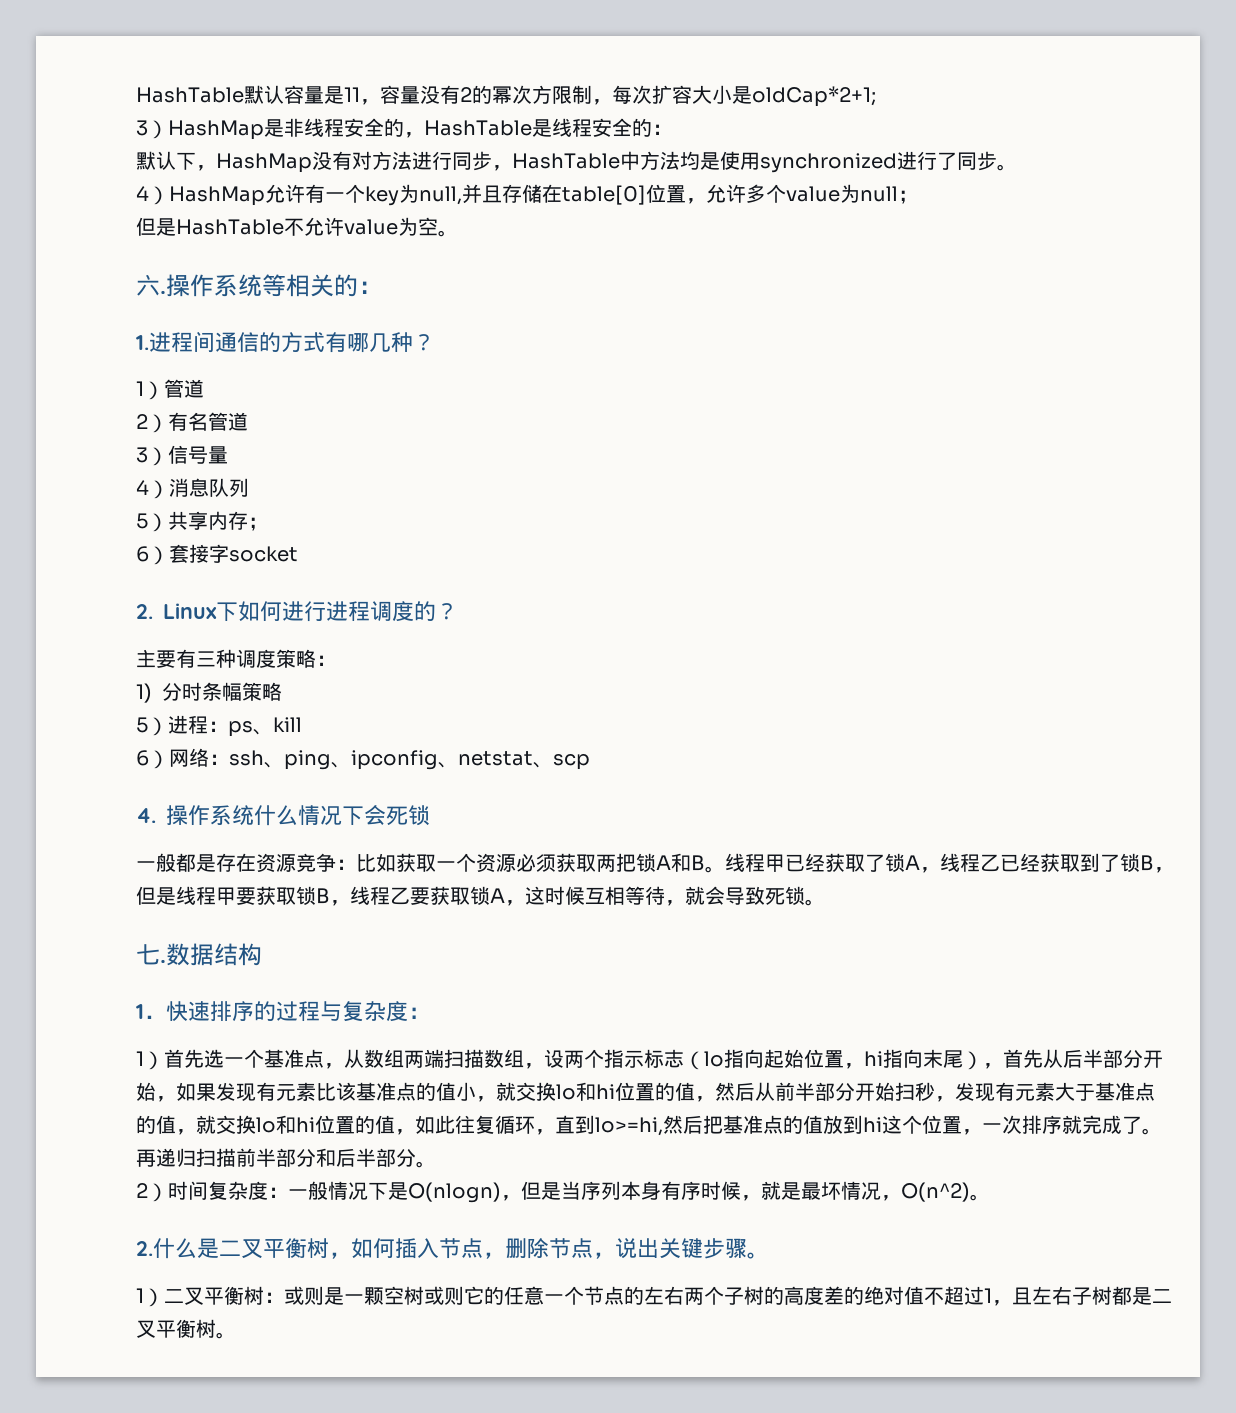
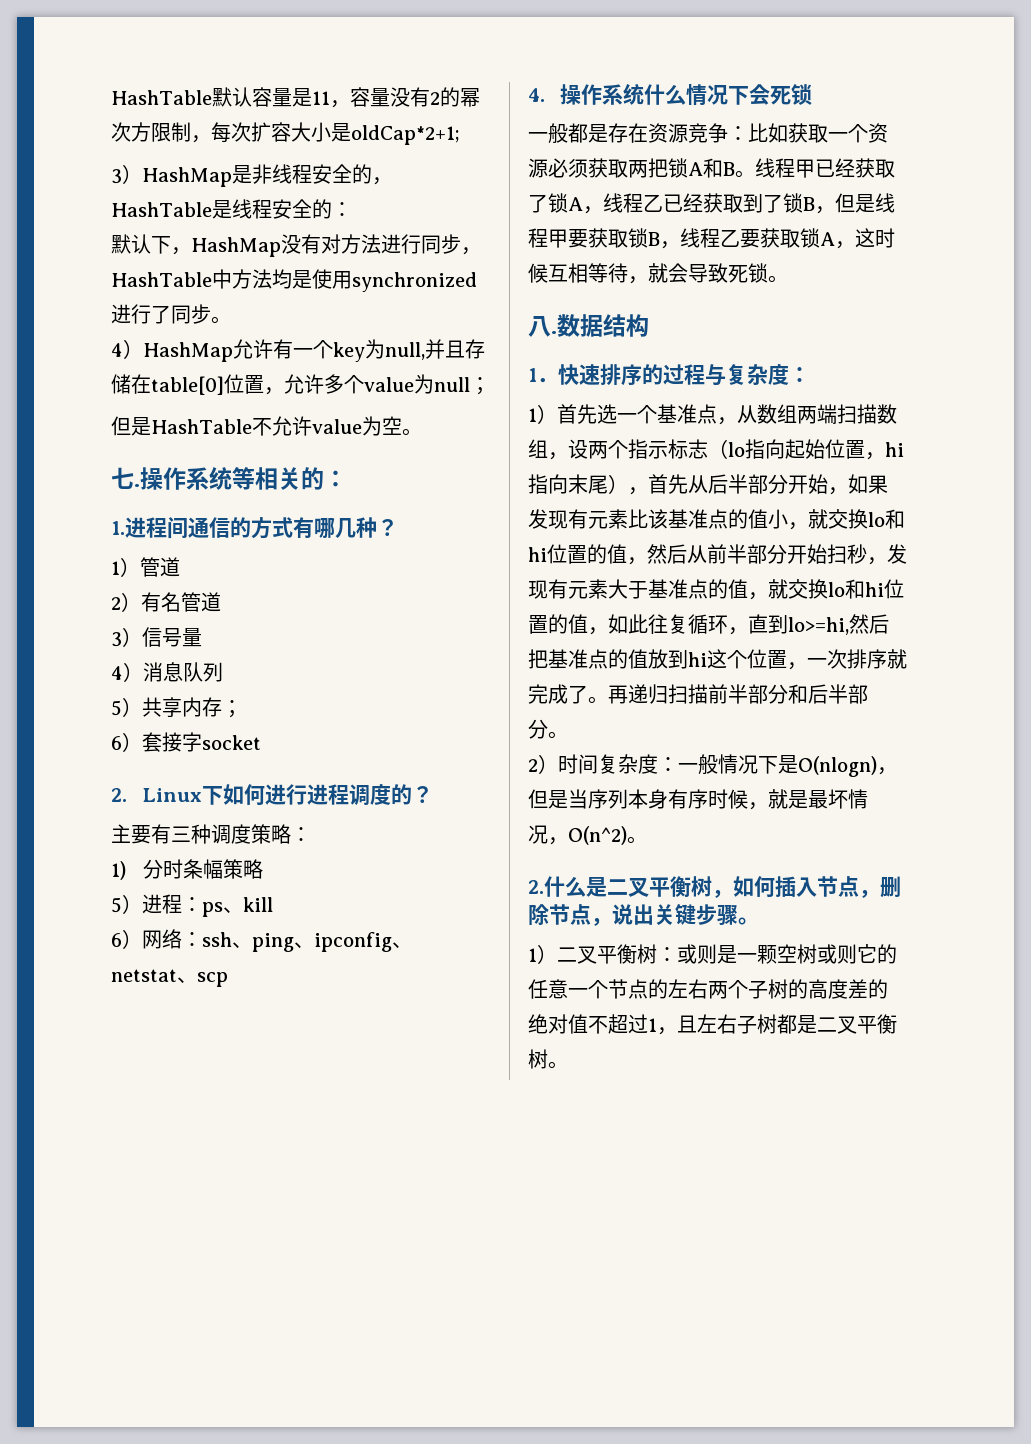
[136,274,160,296] 六 -> [111,467,134,489] 七
[136,944,160,965] 七 -> [528,316,551,337] 八

